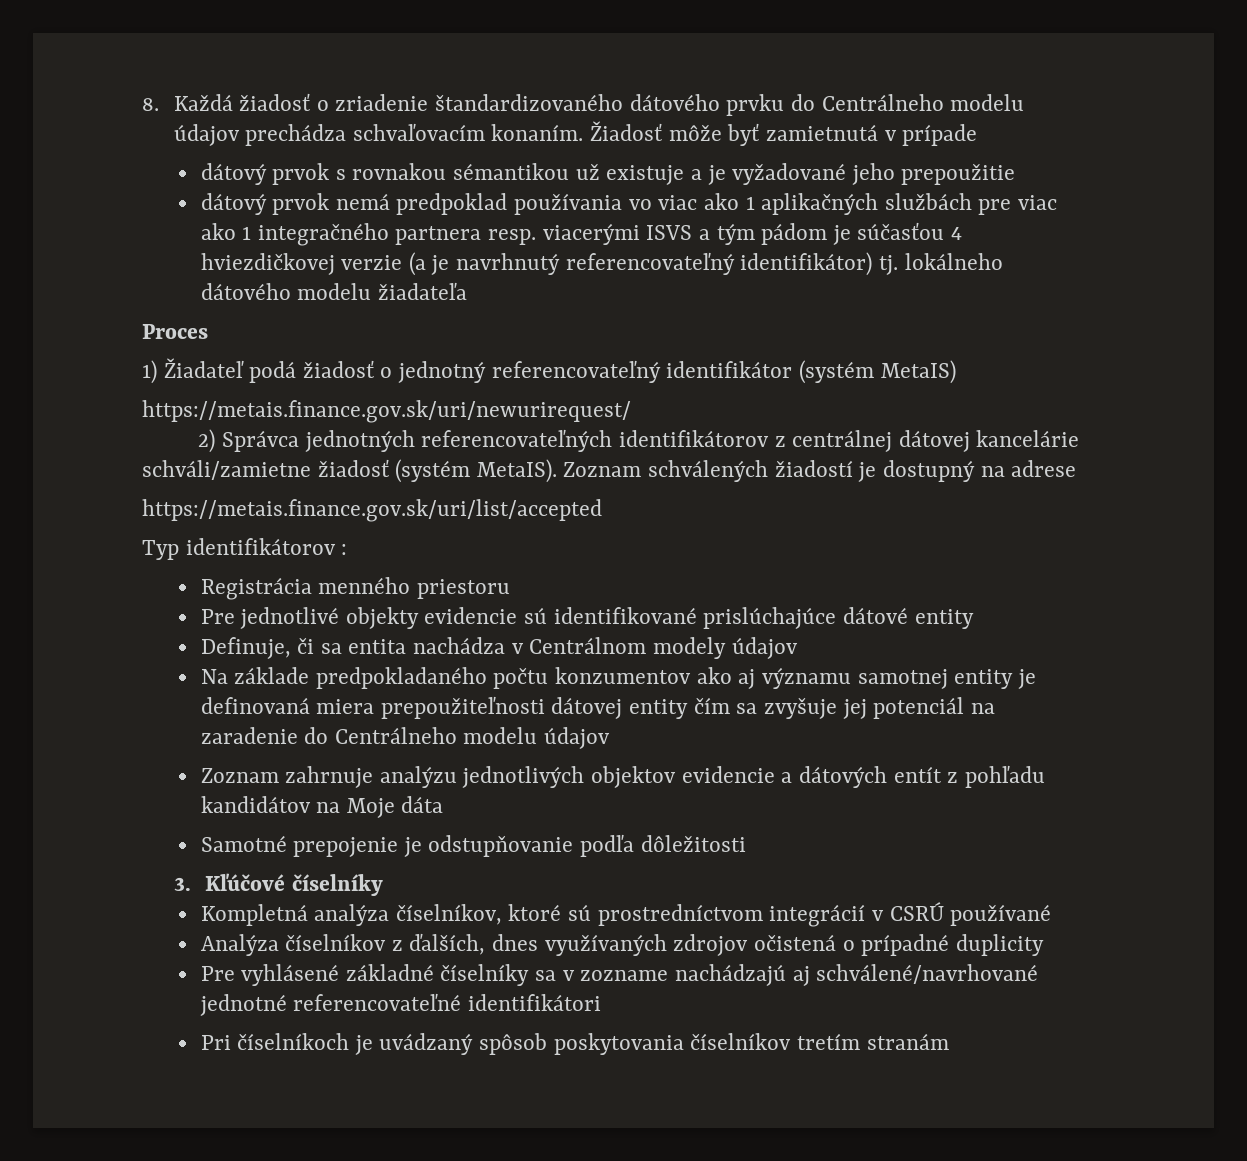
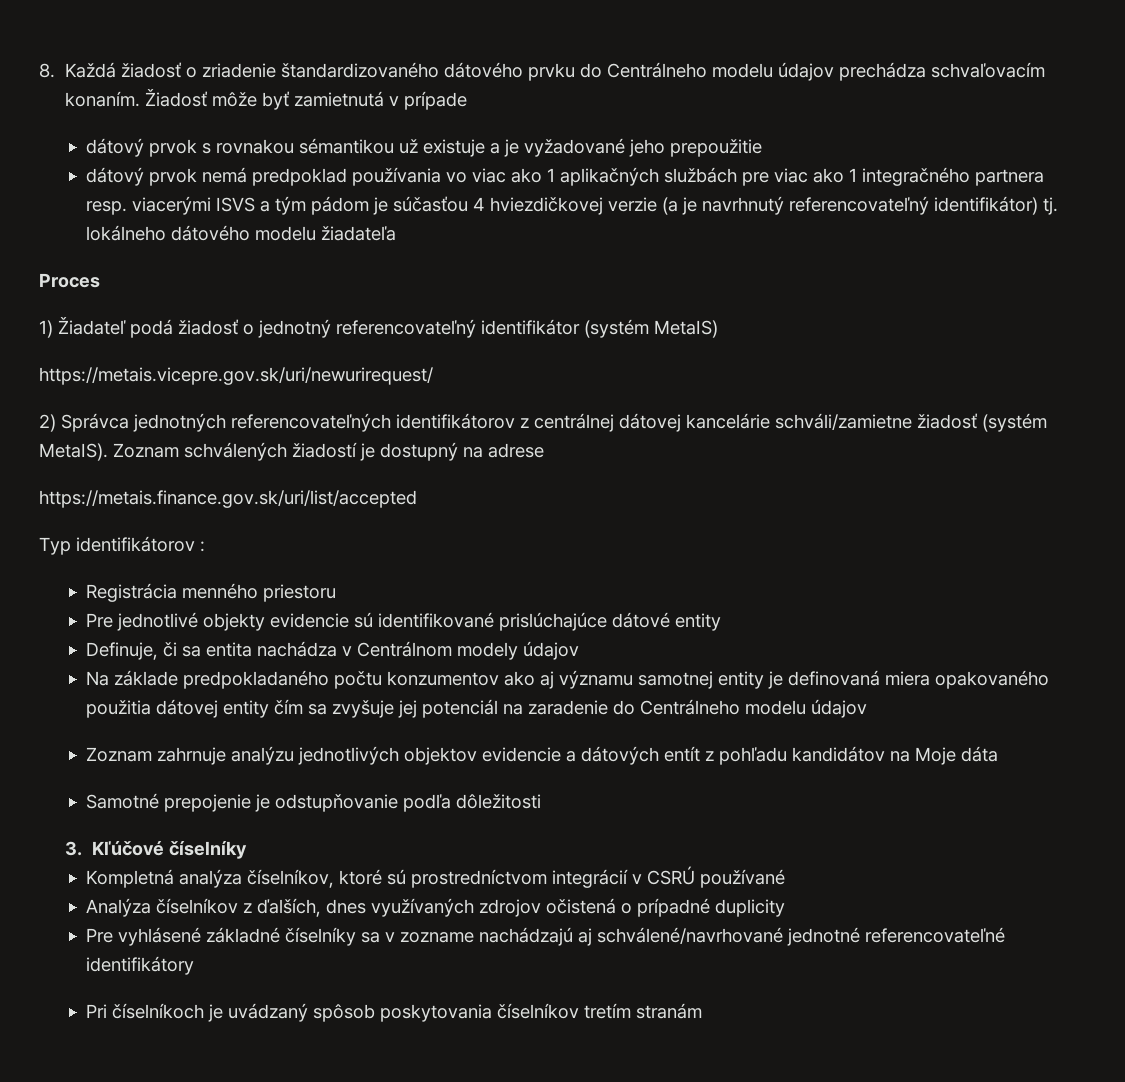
[142,400,631,423] https://metais.finance.gov.sk/uri/newurirequest/ -> [39,367,433,385] https://metais.vicepre.gov.sk/uri/newurirequest/
[380,696,545,719] prepoužiteľnosti -> [934,670,1049,689] [85,700,151,718] opakovaného použitia
[467,994,601,1011] identifikátori -> [85,956,194,975] identifikátory

